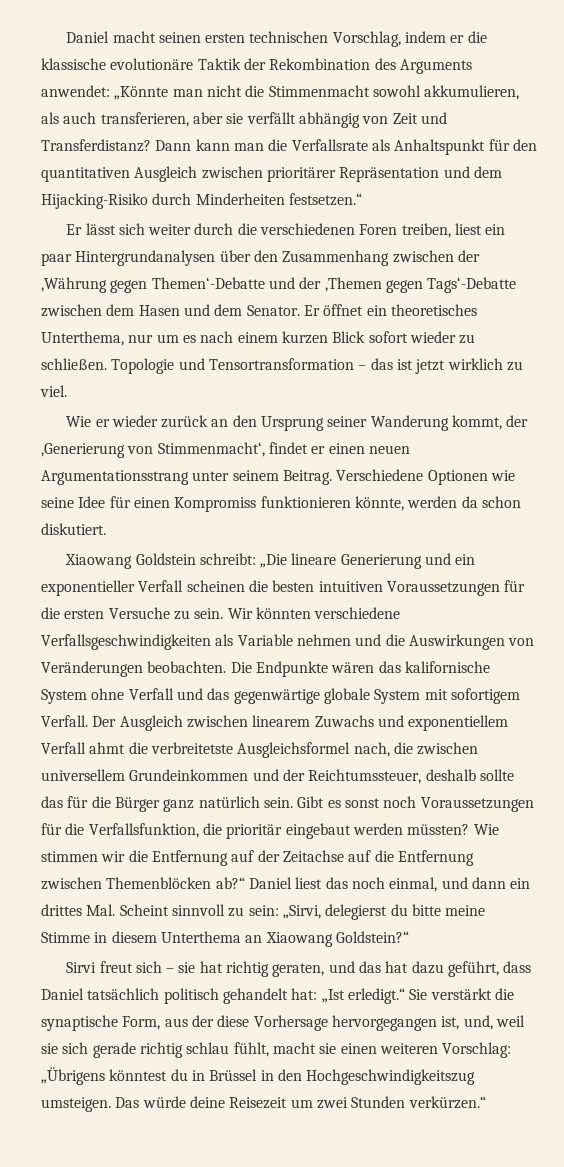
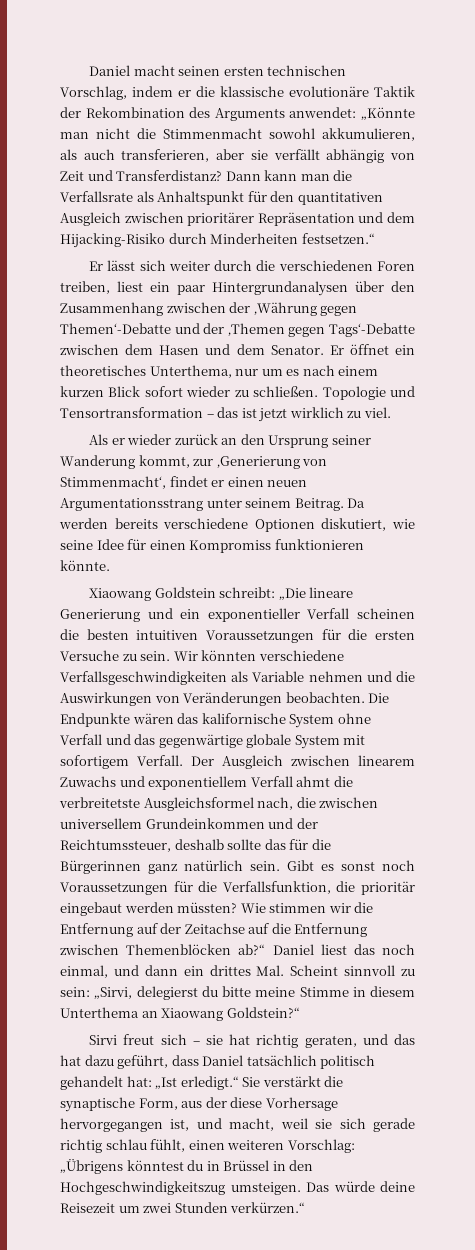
[66,416,92,427] Wie -> [89,434,109,445] Als
[506,415,529,427] der -> [193,459,214,466] zur
[336,469,488,485] Verschiedene Optionen -> [347,498,366,508] [59,518,387,532] Da werden bereits verschiedene Optionen diskutiert,
[354,496,521,511] [41,523,106,535] könnte, werden da schon diskutiert. -> [60,560,110,571] könnte.
[114,797,160,812] Bürger -> [60,860,141,874] Bürgerinnen
[463,1015,493,1030] und, -> [196,1118,275,1131] und macht,
[272,1042,337,1054] macht sie -> (186, 1145) none

